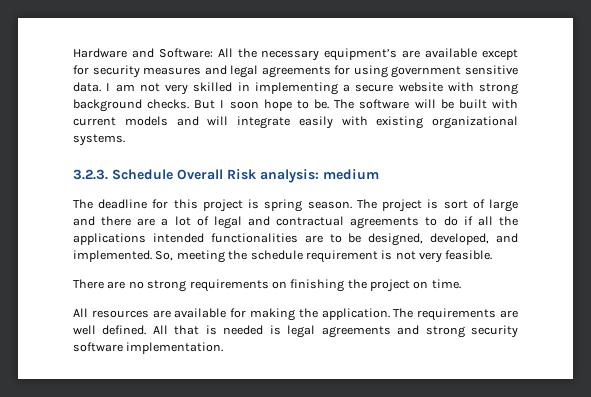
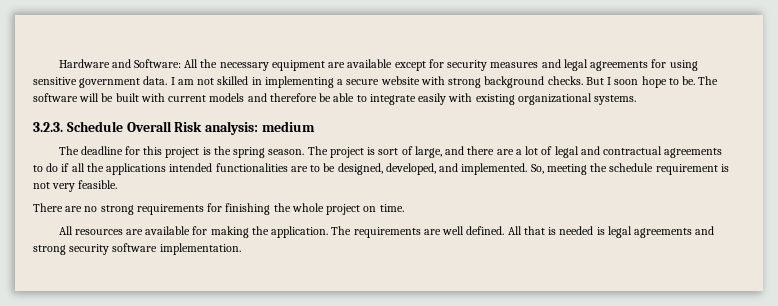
[324,48,398,61] equipment’s -> [271,60,325,71] equipment
[391,65,518,78] government sensitive -> [33,77,141,88] sensitive government
[165,84,188,95] very -> (215, 81) none
[207,116,229,125] will -> [269,93,367,102] therefore be able to
(260, 204) none -> [213,146,231,155] the
[488,199,518,212] large -> [414,146,442,158] large,
[271,281,287,289] on -> [207,203,223,212] for
(367, 284) none -> [291,203,324,212] whole

